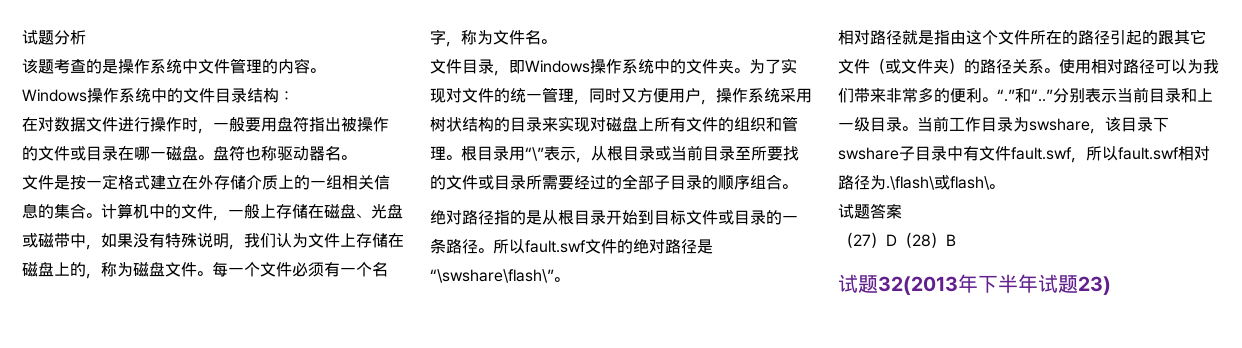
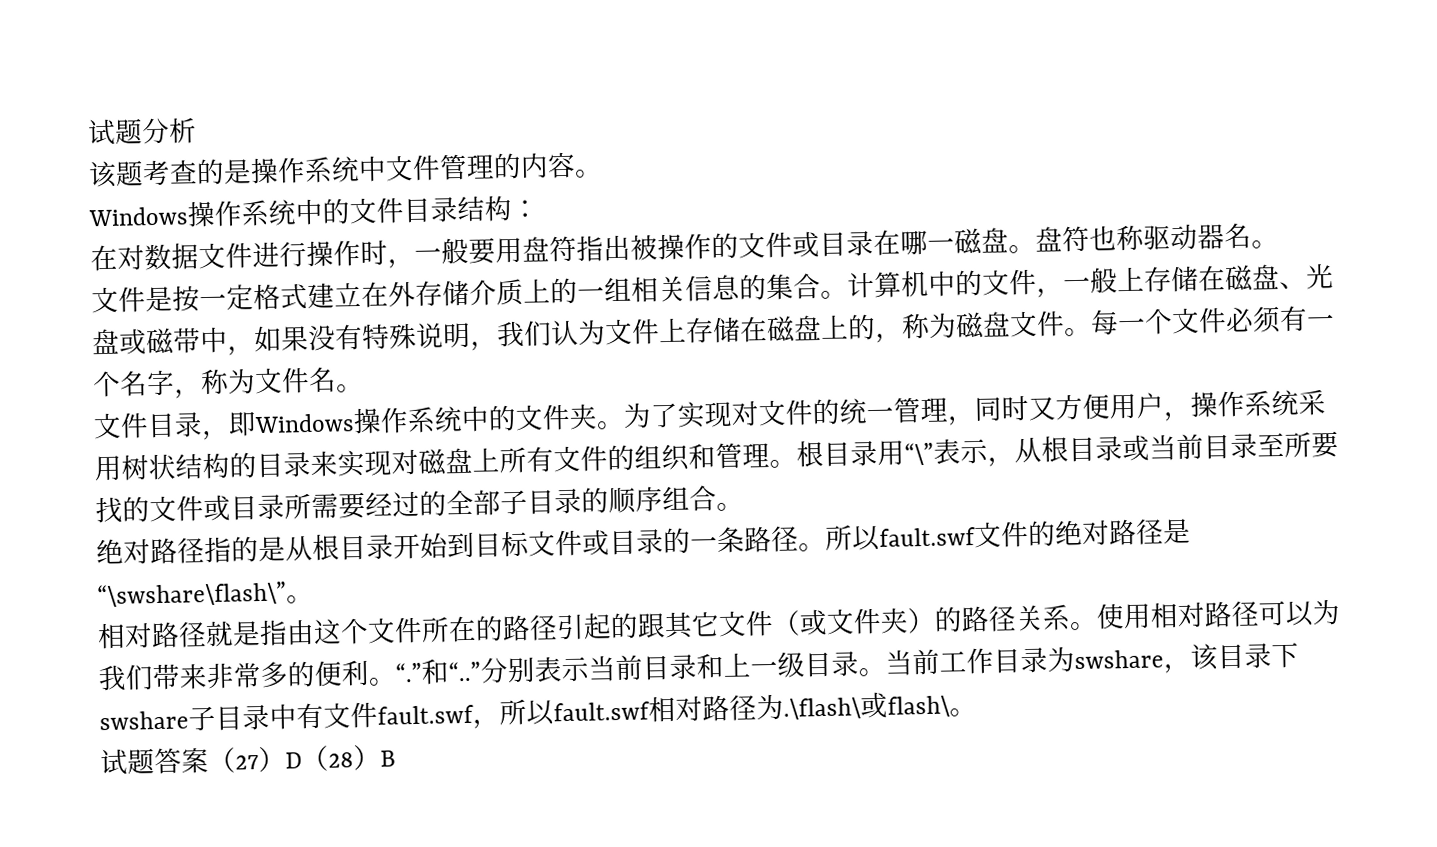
(902, 211) // -> (209, 760) none
[838,274,1111,295] // 试题32(2013年下半年试题23) -> (396, 758) none

